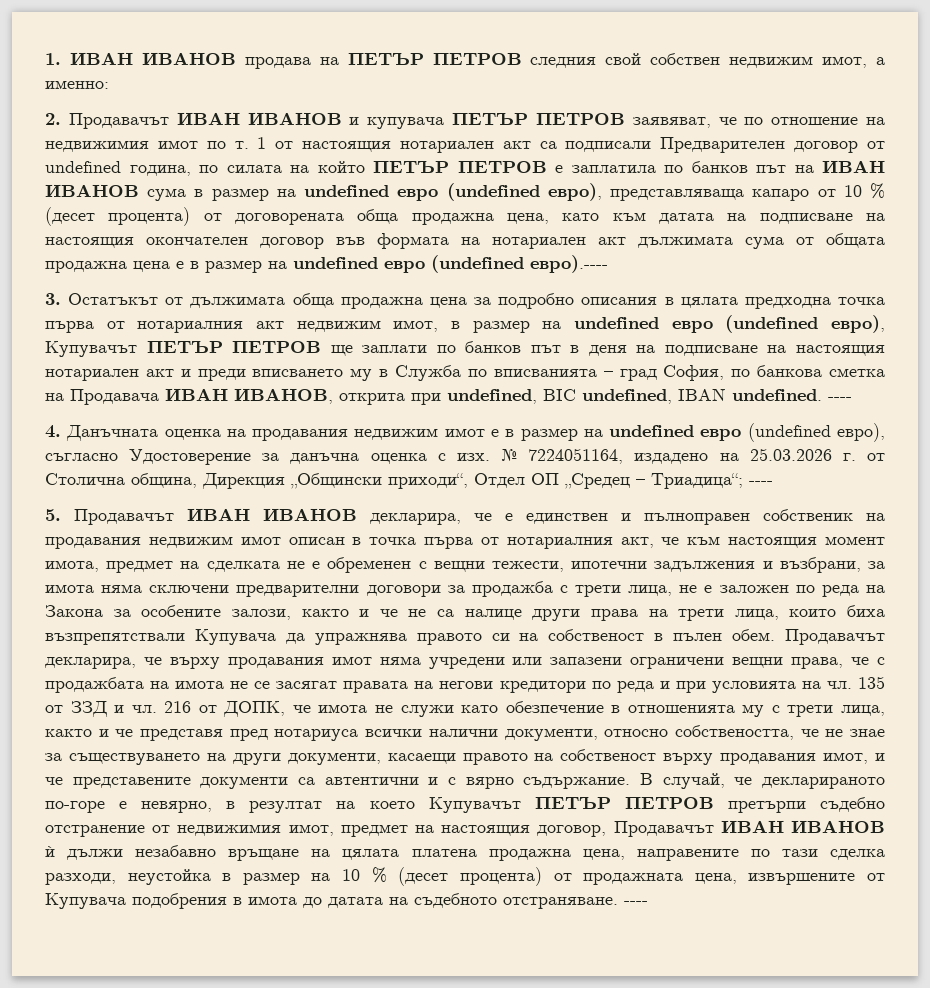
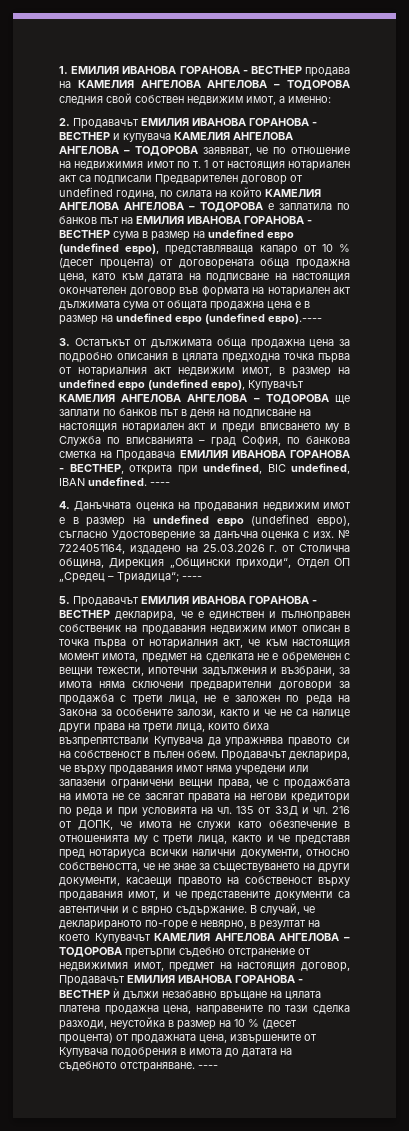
[69,52,522,69] ИВАН ИВАНОВ продава на ПЕТЪР ПЕТРОВ -> [71,66,350,77] [59,80,350,90] ЕМИЛИЯ ИВАНОВА ГОРАНОВА - ВЕСТНЕР продава на КАМЕЛИЯ АНГЕЛОВА АНГЕЛОВА – ТОДОРОВА
[176,112,625,129] ИВАН ИВАНОВ и купувача ПЕТЪР ПЕТРОВ -> [141,118,317,126] [59,132,293,142] [59,146,198,156] ЕМИЛИЯ ИВАНОВА ГОРАНОВА - ВЕСТНЕР и купувача КАМЕЛИЯ АНГЕЛОВА АНГЕЛОВА – ТОДОРОВА
[373,161,547,174] ПЕТЪР ПЕТРОВ -> [265,189,321,197] [59,202,263,212] КАМЕЛИЯ АНГЕЛОВА АНГЕЛОВА – ТОДОРОВА
[822,160,885,173] [45,184,139,197] ИВАН ИВАНОВ -> [136,216,312,224] [59,230,110,238] ЕМИЛИЯ ИВАНОВА ГОРАНОВА - ВЕСТНЕР
[146,341,322,354] ПЕТЪР ПЕТРОВ -> [59,394,329,404] КАМЕЛИЯ АНГЕЛОВА АНГЕЛОВА – ТОДОРОВА
[165,388,333,404] ИВАН ИВАНОВ, -> [179,450,350,458] [59,464,124,474] ЕМИЛИЯ ИВАНОВА ГОРАНОВА - ВЕСТНЕР,
[187,508,357,521] ИВАН ИВАНОВ -> [141,596,317,604] [59,610,110,618] ЕМИЛИЯ ИВАНОВА ГОРАНОВА - ВЕСТНЕР
[534,797,714,810] ПЕТЪР ПЕТРОВ -> [154,933,350,941] [59,947,122,957] КАМЕЛИЯ АНГЕЛОВА АНГЕЛОВА – ТОДОРОВА
[720,820,886,833] ИВАН ИВАНОВ -> [127,975,303,983] [59,990,110,998] ЕМИЛИЯ ИВАНОВА ГОРАНОВА - ВЕСТНЕР

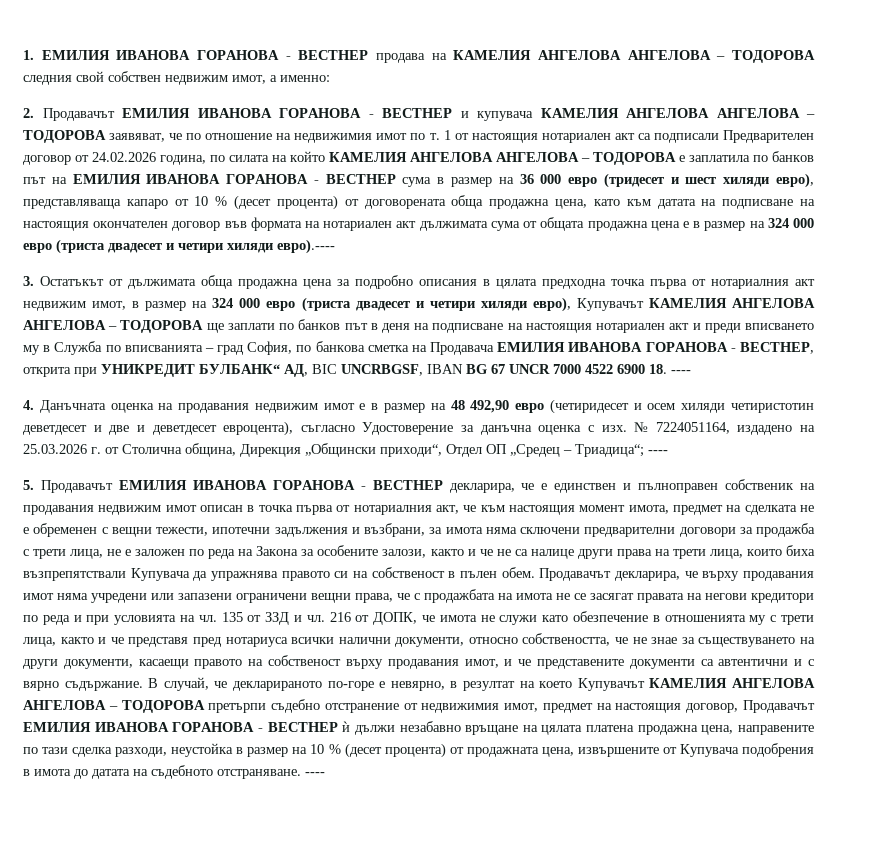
[59,187,113,197] undefined -> [92,152,156,162] 24.02.2026
[208,229,294,241] [59,243,119,254] undefined евро (undefined -> [519,173,770,188] 36 000 евро (тридесет и шест хиляди
[116,313,265,325] undefined евро (undefined -> [767,218,815,228] [23,239,273,254] 324 000 евро (триста двадесет и четири хиляди
[59,379,208,391] undefined евро (undefined -> [212,297,527,312] 324 000 евро (триста двадесет и четири хиляди
[203,463,350,474] [59,477,147,486] undefined, BIC undefined, IBAN undefined. -> [101,364,667,377] УНИКРЕДИТ БУЛБАНК“ АД, BIC UNCRBGSF, IBAN BG 67 UNCR 7000 4522 6900 18.
[152,514,350,527] undefined евро (undefined евро), -> [450,399,815,414] [23,421,294,436] 48 492,90 евро (четиридесет и осем хиляди четиристотин деветдесет и две и деветдесет евроцента),

